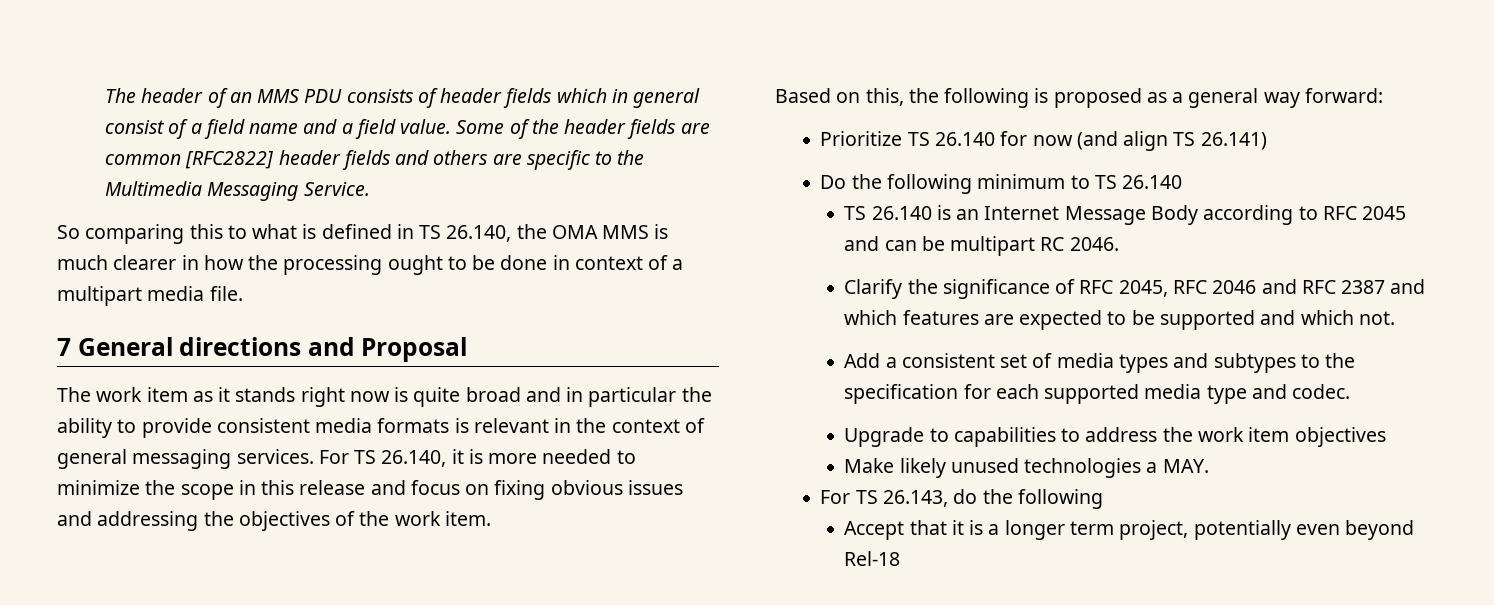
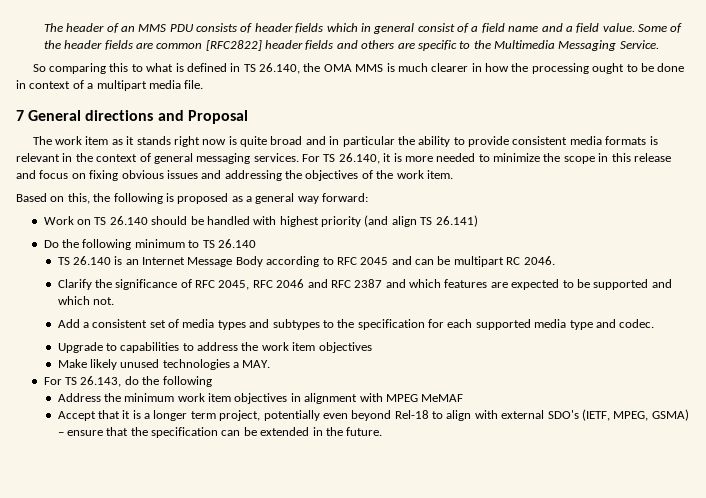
[820,131,1073,146] Prioritize TS 26.140 for now -> [43,216,362,227] Work on TS 26.140 should be handled with highest priority
(1103, 499) none -> [57,393,464,404] // Address the minimum work item objectives in alignment with MPEG MeMAF
(901, 558) none -> [432,409,689,421] [57,427,383,438] to align with external SDO's (IETF, MPEG, GSMA) – ensure that the specification can be extended in the future.

